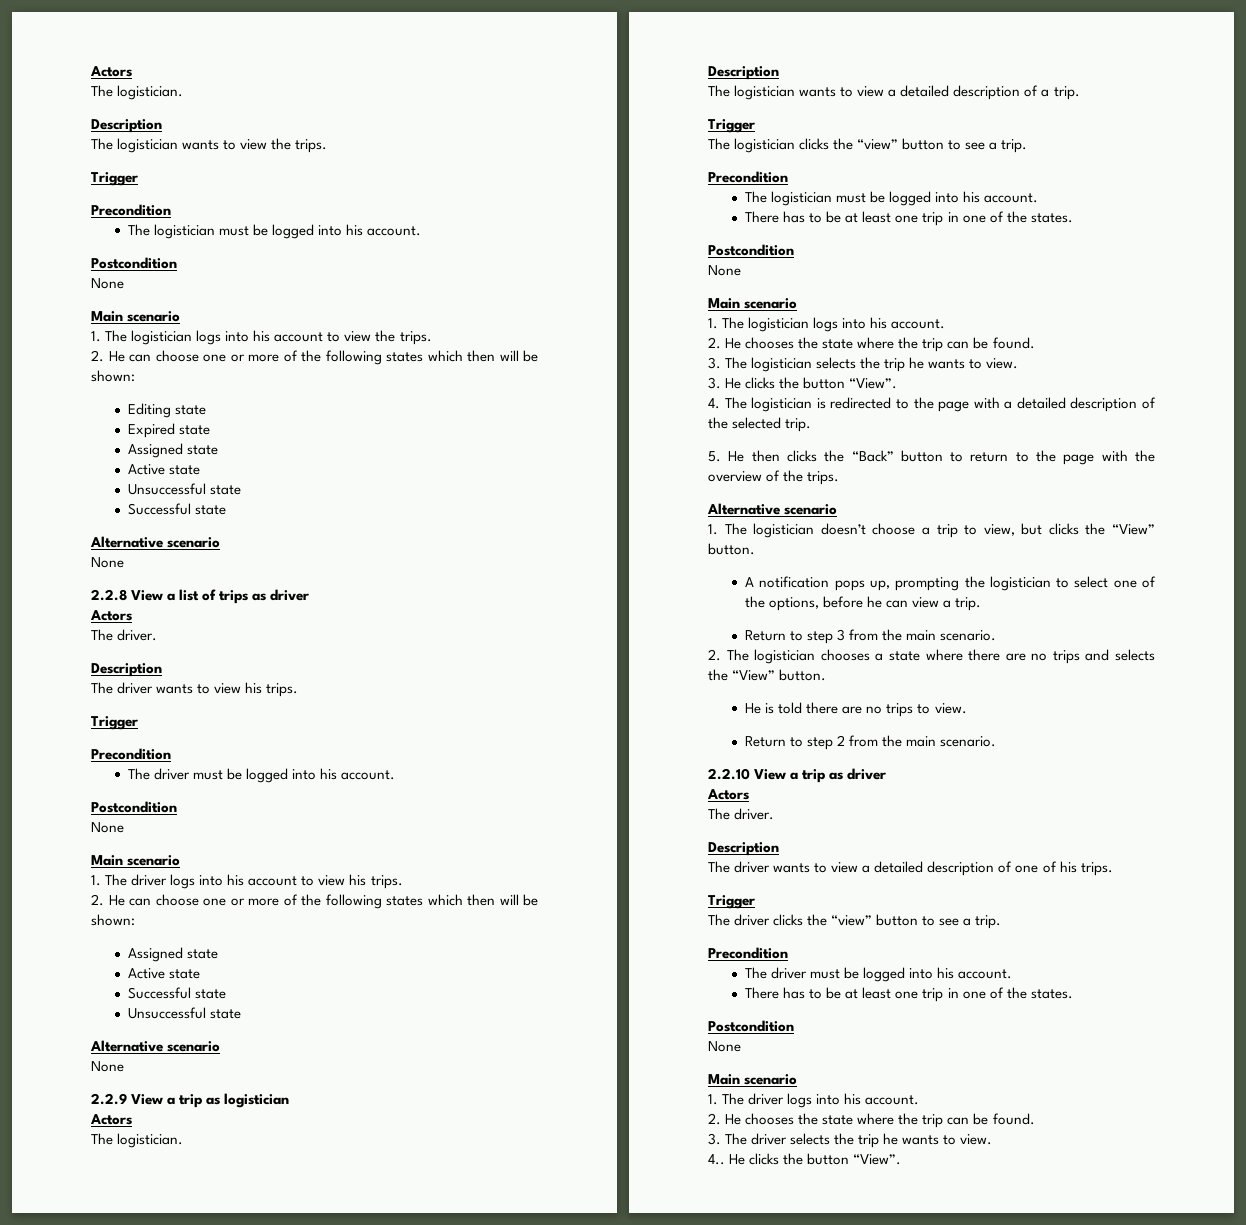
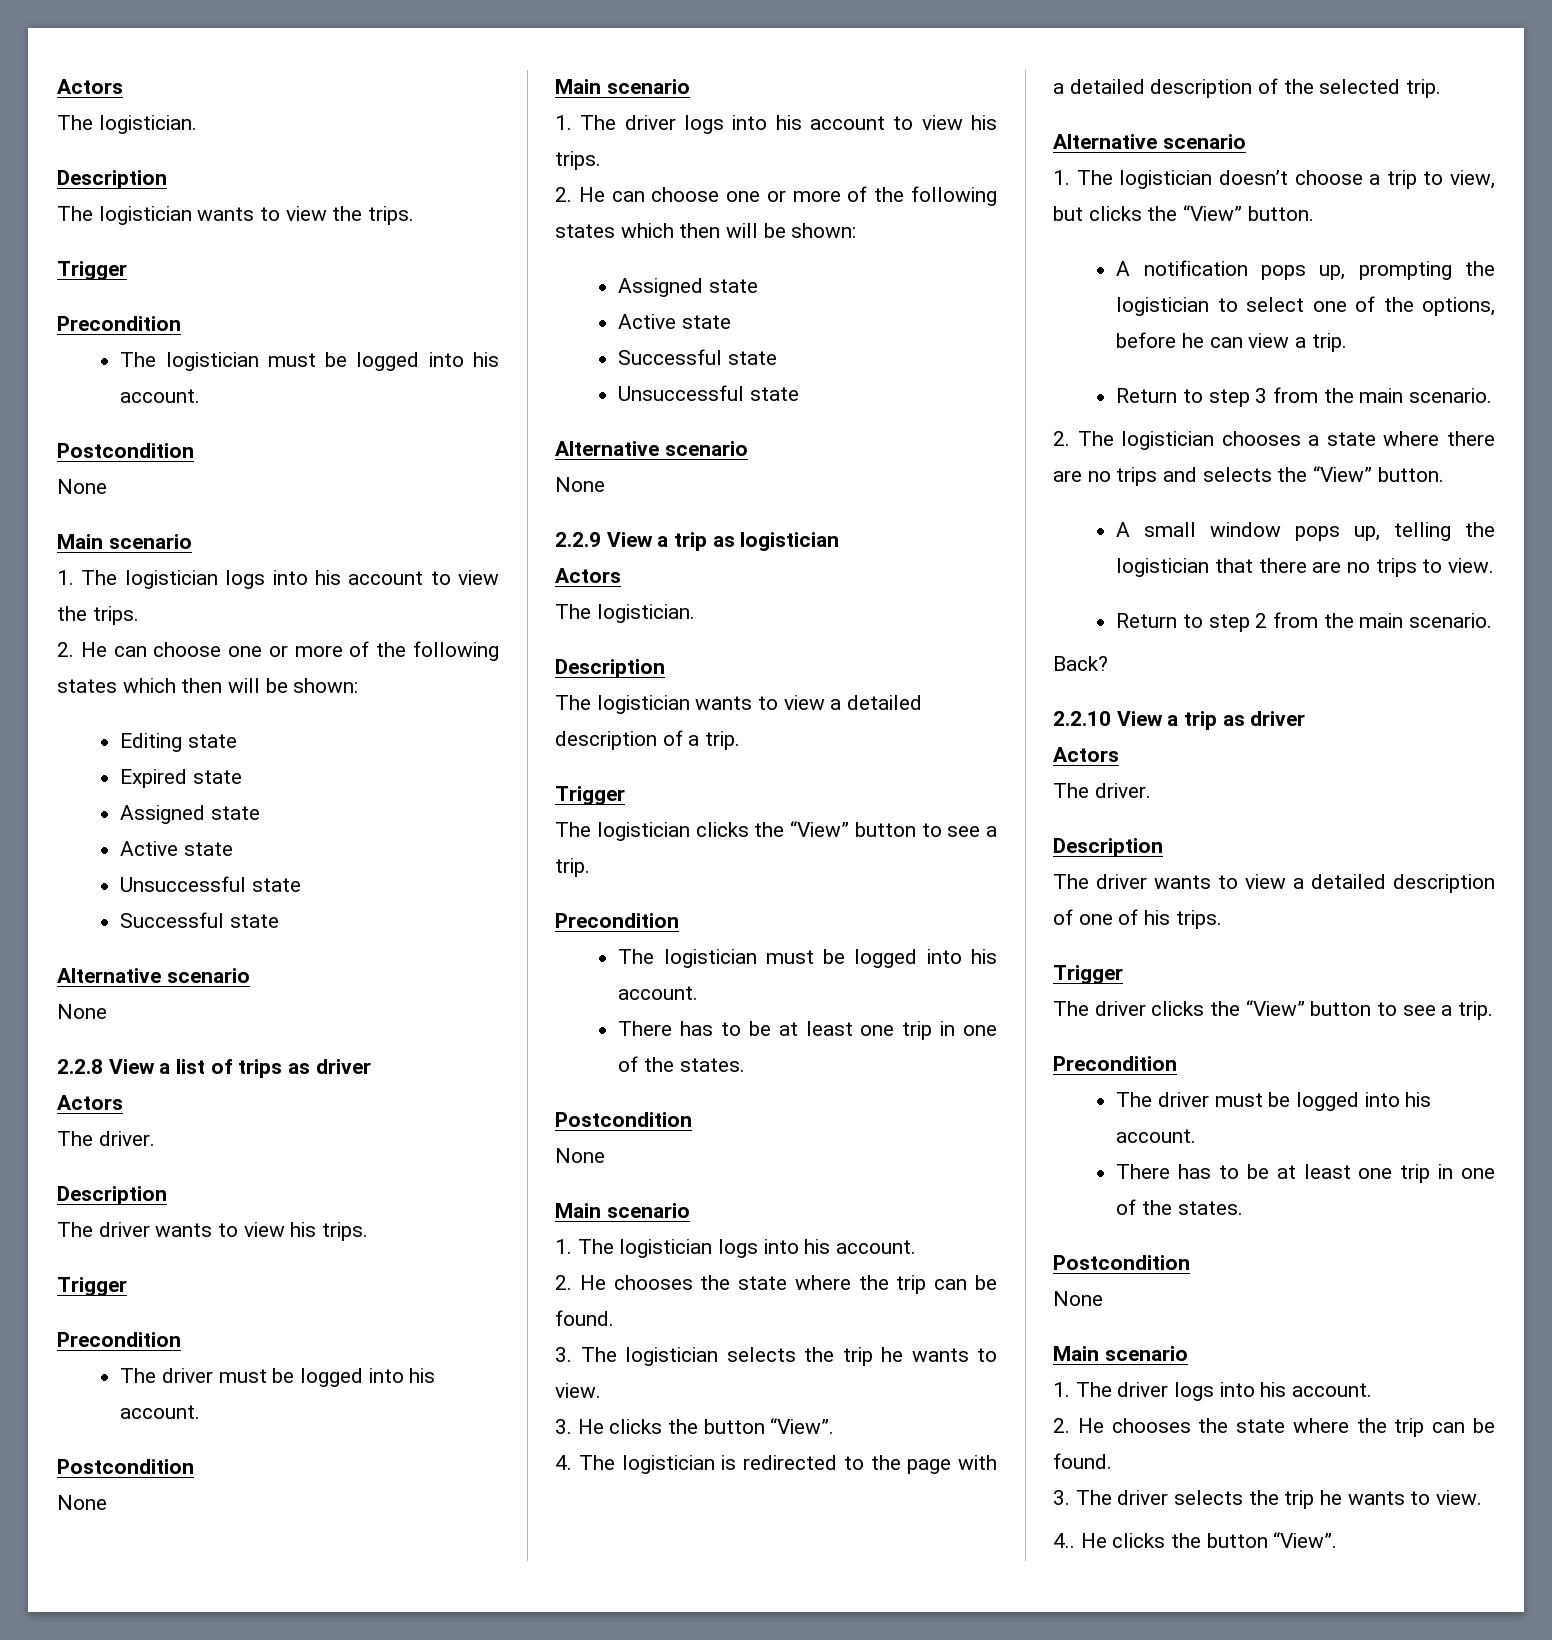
[857,139,899,150] “view” -> [790,821,849,837] “View”
[708,450,1155,465] [708,470,840,485] // 5. He then clicks the “Back” button to return to the page with the overview of the trips. -> (1442, 88) none
[745,702,803,714] He is told -> [1116,522,1495,541] [1116,558,1253,577] A small window pops up, telling the logistician that
(997, 741) none -> [1053,656,1108,671] // Back?
[831,915,873,926] “view” -> [1245,1000,1305,1016] “View”

